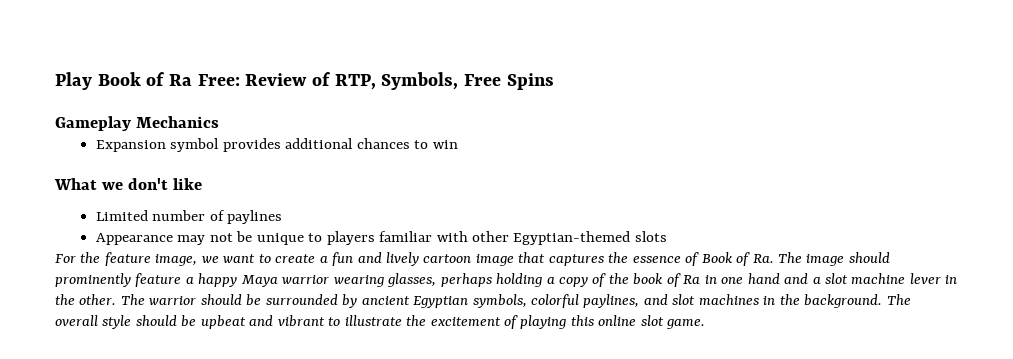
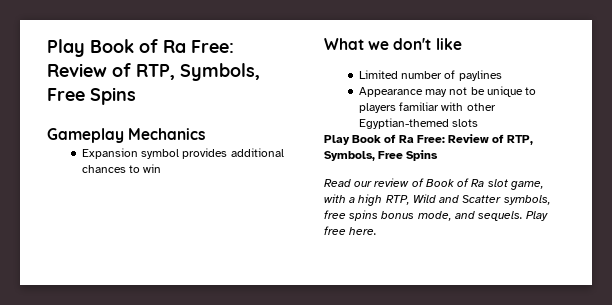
[55,252,890,266] [55,273,958,287] [55,294,911,308] [55,315,706,329] For the feature image, we want to create a fun and lively cartoon image that captures the essence of Book of Ra. The image should prominently feature a happy Maya warrior wearing glasses, perhaps holding a copy of the book of Ra in one hand and a slot machine lever in the other. The warrior should be surrounded by ancient Egyptian symbols, colorful paylines, and slot machines in the background. The overall style should be upbeat and vibrant to illustrate the excitement of playing this online slot game. -> [324,134,533,145] [324,150,439,161] [324,178,544,190] [324,194,551,206] [324,210,549,221] [324,226,378,235] Play Book of Ra Free: Review of RTP, Symbols, Free Spins // Read our review of Book of Ra slot game, with a high RTP, Wild and Scatter symbols, free spins bonus mode, and sequels. Play free here.

